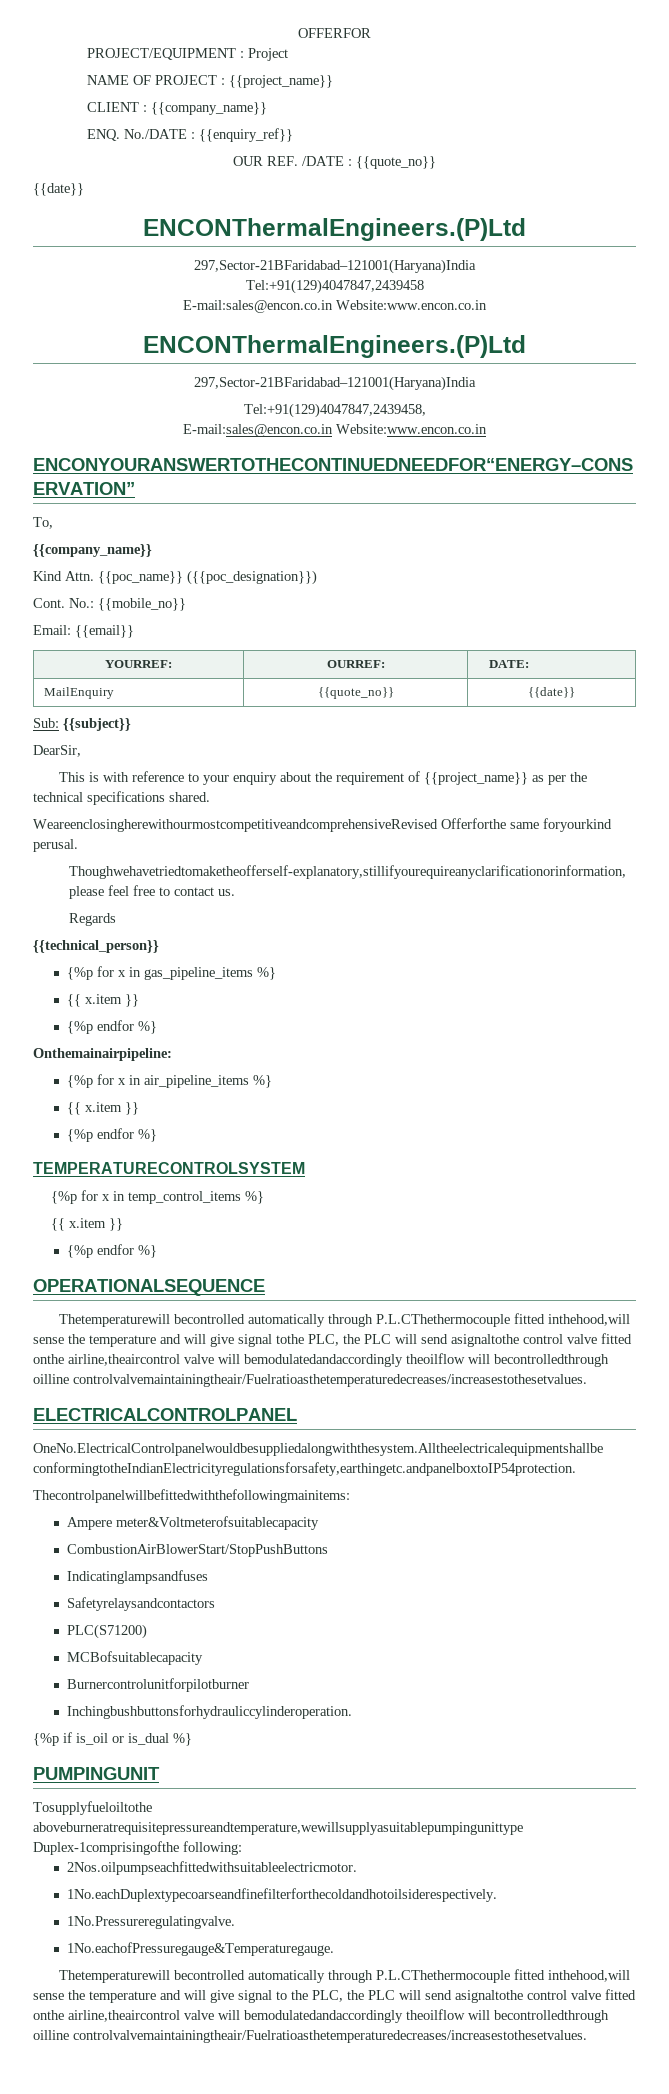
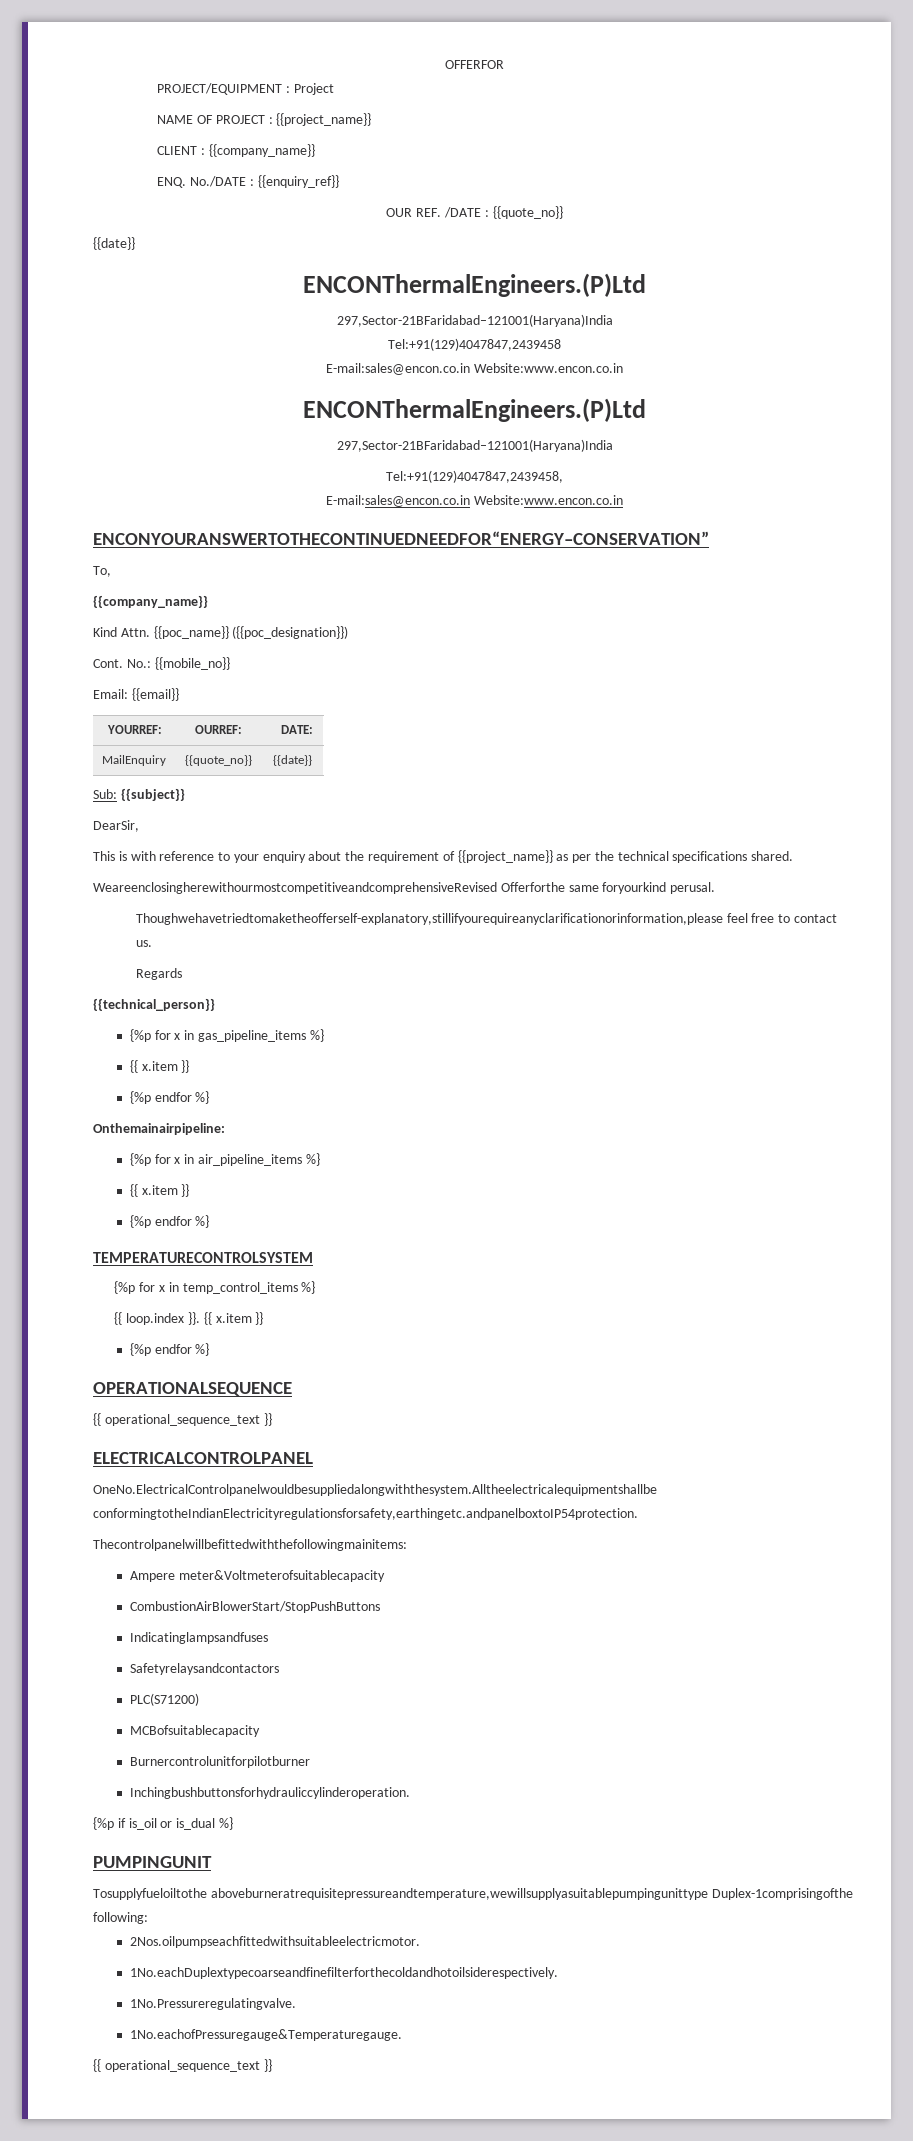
(66, 1224) none -> [126,1312,212,1325] loop.index }}. {{
[58,1313,630,1327] [33,1333,632,1347] [33,1353,609,1367] [33,1374,587,1387] Thetemperaturewill becontrolled automatically through P.L.CThethermocouple fitted inthehood,will sense the temperature and will give signal tothe PLC, the PLC will send asignaltothe control valve fitted onthe airline,theaircontrol valve will bemodulatedandaccordingly theoilflow will becontrolledthrough oilline controlvalvemaintainingtheair/Fuelratioasthetemperaturedecreases/increasestothesetvalues. -> [93,1413,272,1426] {{ operational_sequence_text }}
[58,1969,630,1983] [33,1989,636,2003] [33,2009,609,2023] [33,2030,587,2043] Thetemperaturewill becontrolled automatically through P.L.CThethermocouple fitted inthehood,will sense the temperature and will give signal to the PLC, the PLC will send asignaltothe control valve fitted onthe airline,theaircontrol valve will bemodulatedandaccordingly theoilflow will becontrolledthrough oilline controlvalvemaintainingtheair/Fuelratioasthetemperaturedecreases/increasestothesetvalues. -> [93,2059,272,2072] {{ operational_sequence_text }}

